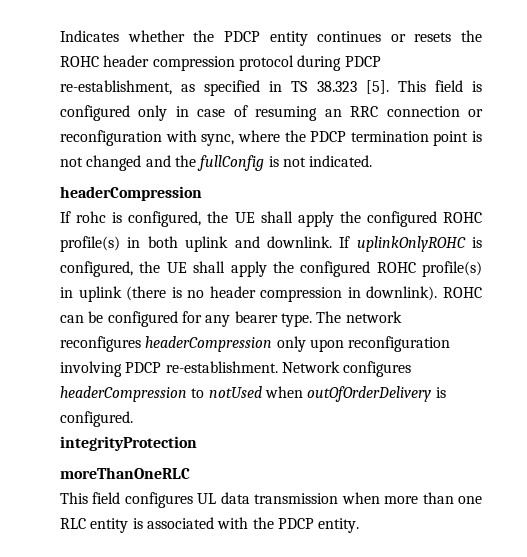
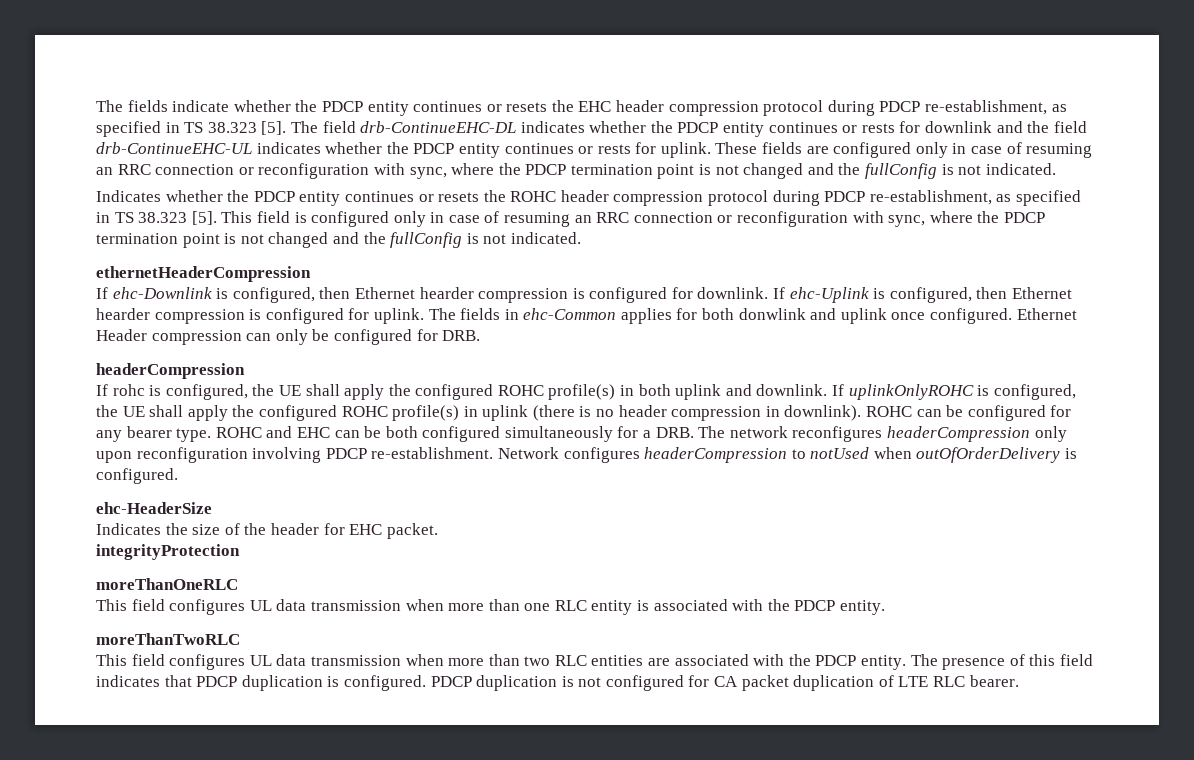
(60, 36) none -> [96,100,1067,116] [96,121,1087,137] [96,142,1093,158] [96,163,1056,179] The fields indicate whether the PDCP entity continues or resets the EHC header compression protocol during PDCP re-establishment, as specified in TS 38.323 [5]. The field drb-ContinueEHC-DL indicates whether the PDCP entity continues or rests for downlink and the field drb-ContinueEHC-UL indicates whether the PDCP entity continues or rests for uplink. These fields are configured only in case of resuming an RRC connection or reconfiguration with sync, where the PDCP termination point is not changed and the fullConfig is not indicated. //
(373, 161) none -> [96,266,311,282] [96,287,1073,303] [96,308,1077,324] [96,329,481,345] // ethernetHeaderCompression // If ehc-Downlink is configured, then Ethernet hearder compression is configured for downlink. If ehc-Uplink is configured, then Ethernet hearder compression is configured for uplink. The fields in ehc-Common applies for both donwlink and uplink once configured. Ethernet Header compression can only be configured for DRB.
(312, 320) none -> [215,426,694,442] ROHC and EHC can be both configured simultaneously for a DRB.
(133, 419) none -> [96,502,212,514] [96,523,438,539] // ehc-HeaderSize // Indicates the size of the header for EHC packet.
(360, 525) none -> [96,633,240,645] [96,654,1093,670] [96,675,1019,691] // moreThanTwoRLC // This field configures UL data transmission when more than two RLC entities are associated with the PDCP entity. The presence of this field indicates that PDCP duplication is configured. PDCP duplication is not configured for CA packet duplication of LTE RLC bearer.

